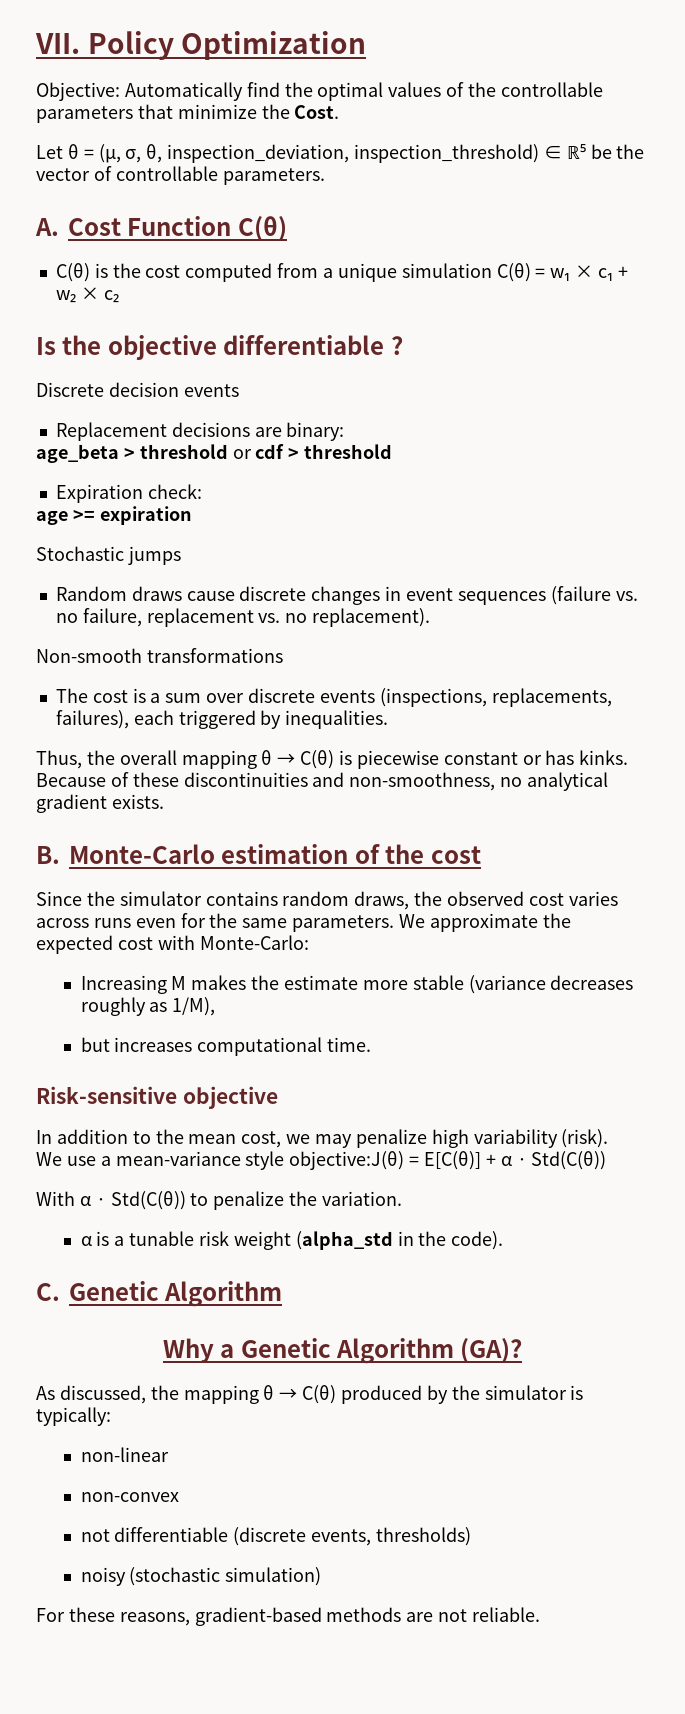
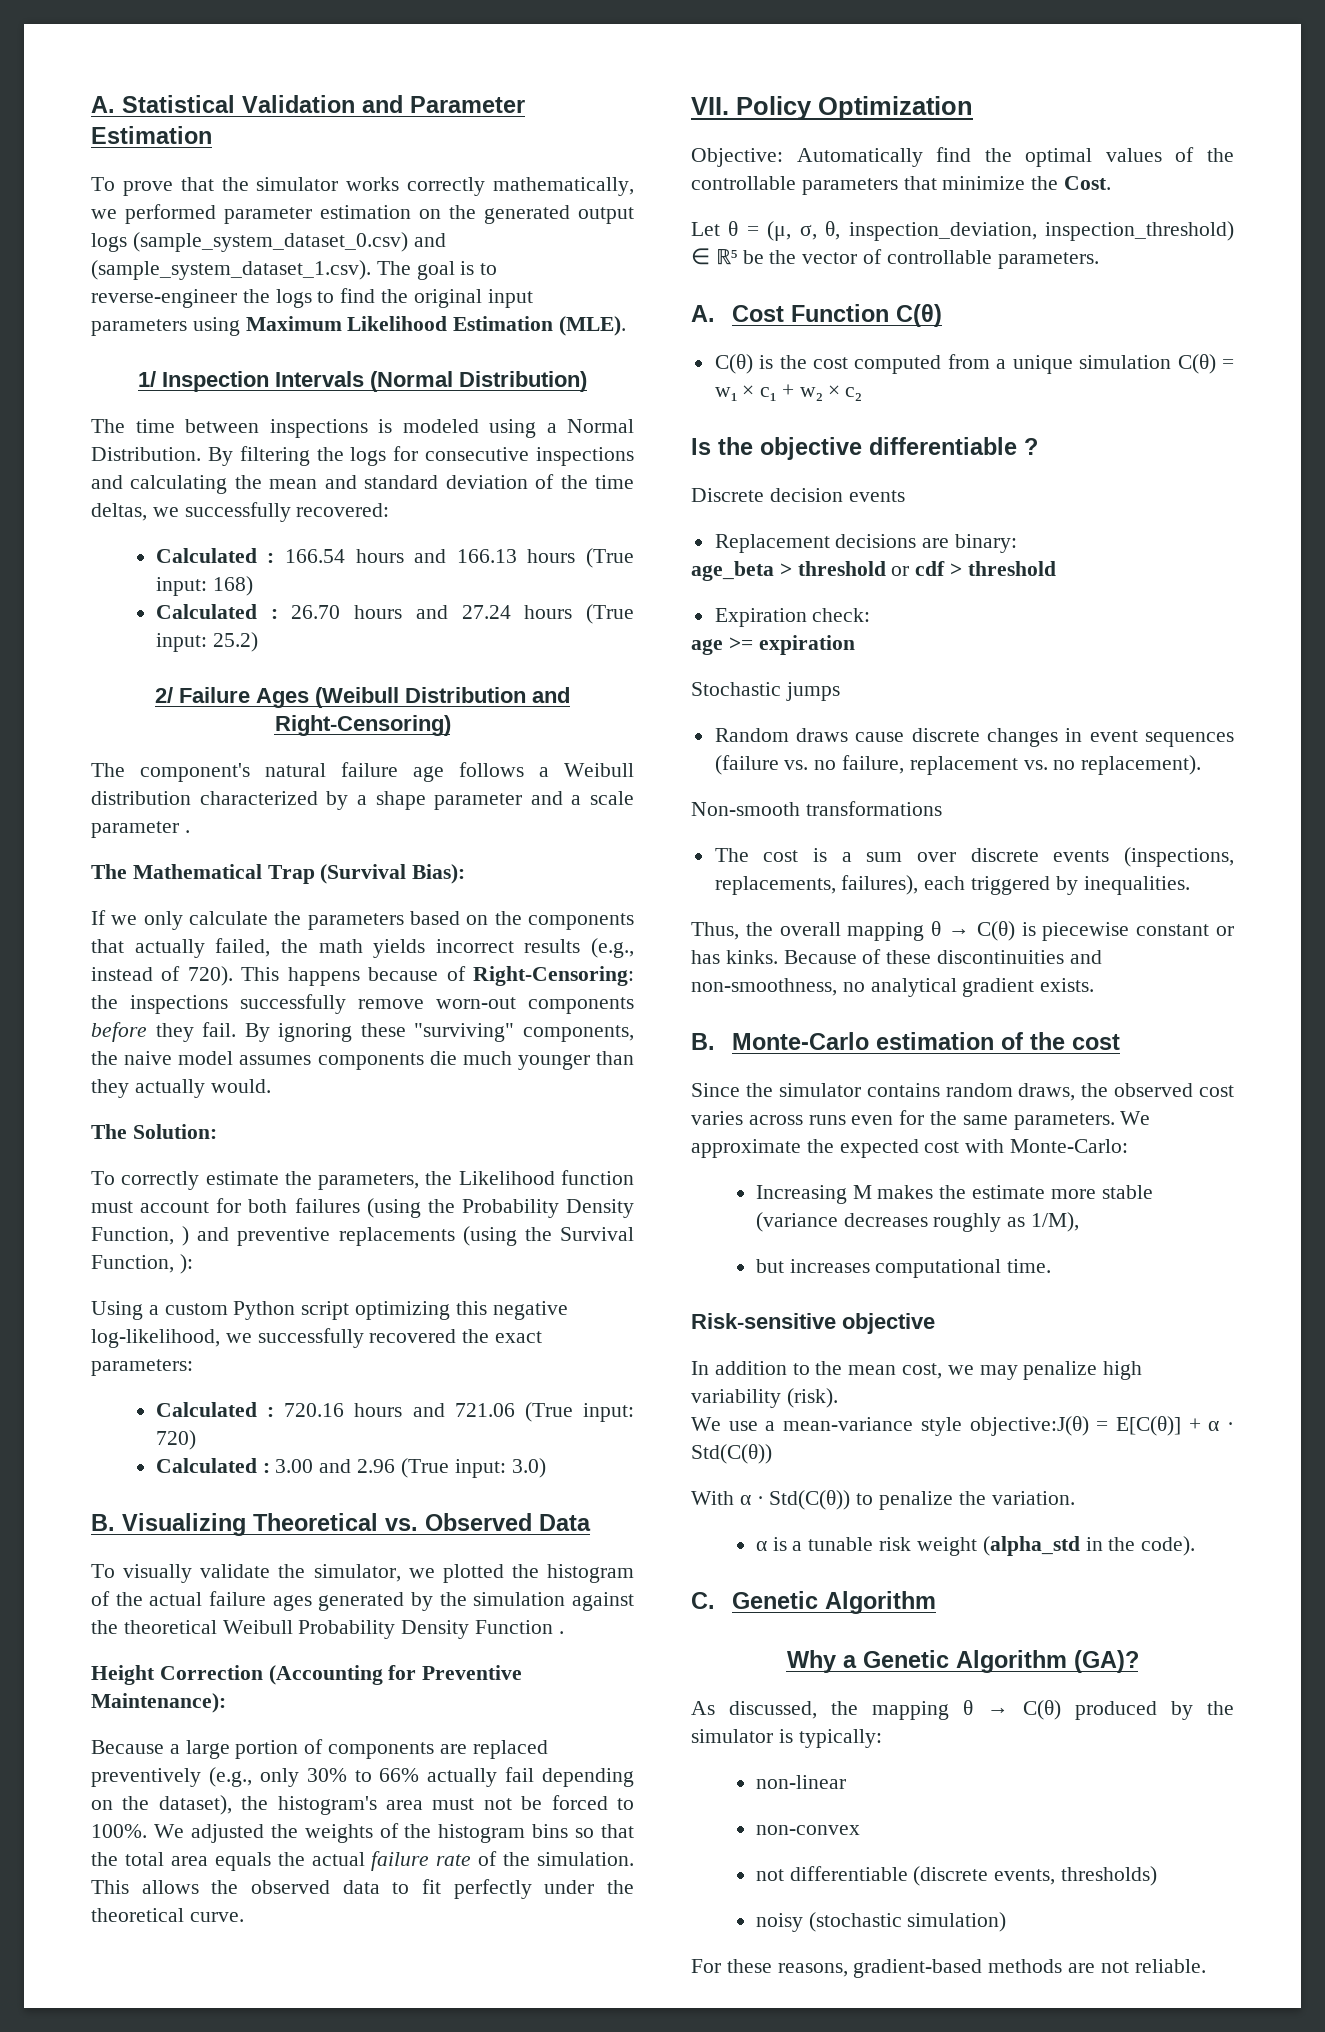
(35, 43) none -> [91,95,525,113] [91,126,212,144] [91,177,634,196] [91,204,634,224] [91,232,446,252] [91,260,498,280] [91,288,533,308] [91,316,627,336] [138,371,587,392] [91,419,634,438] [91,446,634,466] [91,474,635,494] [91,502,390,522] [155,548,635,568] [155,576,253,596] [155,604,634,624] [155,632,258,652] [155,687,570,708] [274,715,451,736] [91,762,634,782] [91,791,634,810] [91,821,190,838] [91,864,466,884] [91,910,634,930] [91,938,634,958] [91,966,634,986] [91,994,634,1014] [91,1022,634,1042] [91,1051,634,1070] [91,1079,271,1098] [91,1124,217,1139] [91,1170,634,1190] [91,1198,634,1218] [91,1226,634,1246] [91,1254,193,1274] [91,1301,568,1320] [91,1328,543,1348] [91,1359,193,1376] [155,1402,634,1422] [155,1430,196,1450] [155,1458,546,1478] [91,1513,591,1536] [91,1564,634,1583] [91,1591,634,1611] [91,1620,564,1639] [91,1665,523,1685] [91,1693,226,1713] [91,1739,548,1759] [91,1767,634,1787] [91,1795,634,1815] [91,1823,634,1843] [91,1851,634,1871] [91,1879,634,1899] [91,1908,244,1922] A. Statistical Validation and Parameter Estimation // To prove that the simulator works correctly mathematically, we performed parameter estimation on the generated output logs (sample_system_dataset_0.csv) and (sample_system_dataset_1.csv). The goal is to reverse-engineer the logs to find the original input parameters using Maximum Likelihood Estimation (MLE). // 1/ Inspection Intervals (Normal Distribution) // The time between inspections is modeled using a Normal Distribution. By filtering the logs for consecutive inspections and calculating the mean and standard deviation of the time deltas, we successfully recovered: // Calculated : 166.54 hours and 166.13 hours (True input: 168) // Calculated : 26.70 hours and 27.24 hours (True input: 25.2) // 2/ Failure Ages (Weibull Distribution and Right-Censoring) // The component's natural failure age follows a Weibull distribution characterized by a shape parameter and a scale parameter . // The Mathematical Trap (Survival Bias): // If we only calculate the parameters based on the components that actually failed, the math yields incorrect results (e.g., instead of 720). This happens because of Right-Censoring: the inspections successfully remove worn-out components before they fail. By ignoring these "surviving" components, the naive model assumes components die much younger than they actually would. // The Solution: // To correctly estimate the parameters, the Likelihood function must account for both failures (using the Probability Density Function, ) and preventive replacements (using the Survival Function, ): // Using a custom Python script optimizing this negative log-likelihood, we successfully recovered the exact parameters: // Calculated : 720.16 hours and 721.06 (True input: 720) // Calculated : 3.00 and 2.96 (True input: 3.0) // B. Visualizing Theoretical vs. Observed Data // To visually validate the simulator, we plotted the histogram of the actual failure ages generated by the simulation against the theoretical Weibull Probability Density Function . // Height Correction (Accounting for Preventive Maintenance): // Because a large portion of components are replaced preventively (e.g., only 30% to 66% actually fail depending on the dataset), the histogram's area must not be forced to 100%. We adjusted the weights of the histogram bins so that the total area equals the actual failure rate of the simulation. This allows the observed data to fit perfectly under the theoretical curve. //

